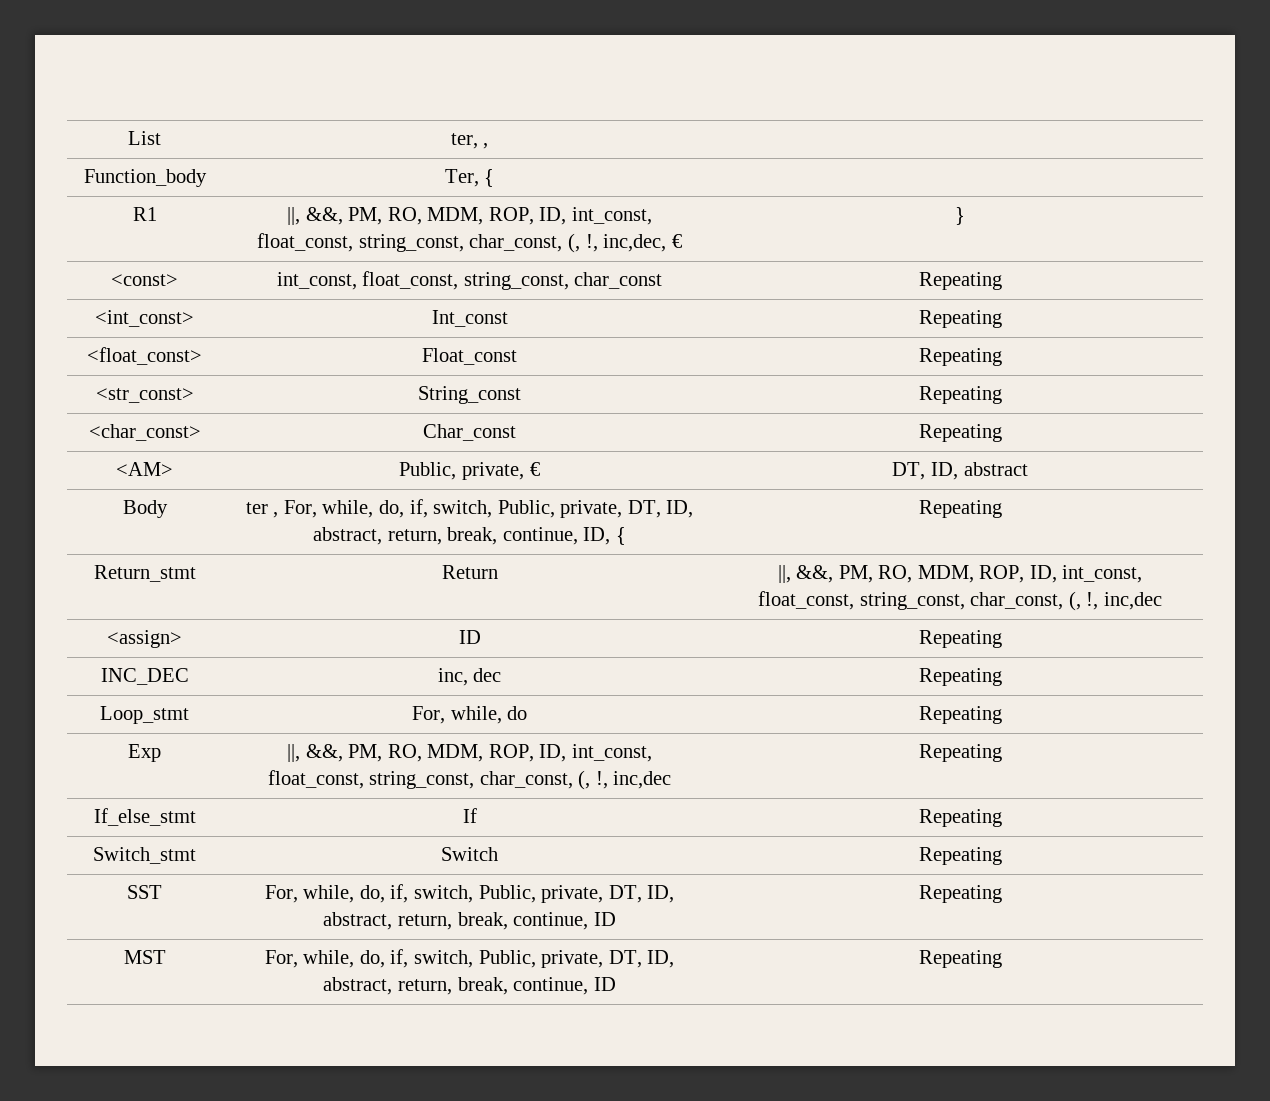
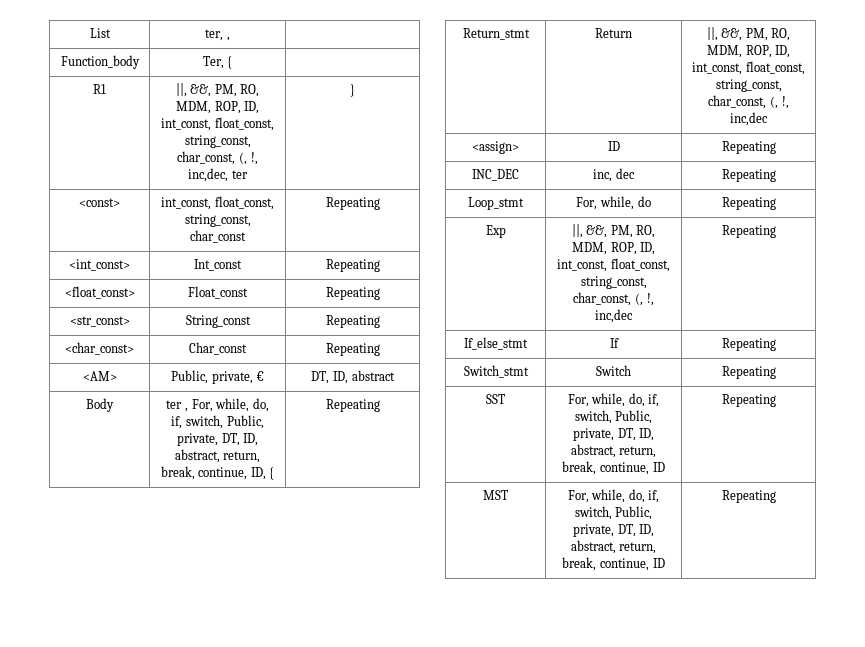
[671,234,682,248] € -> [231,170,248,179] ter

